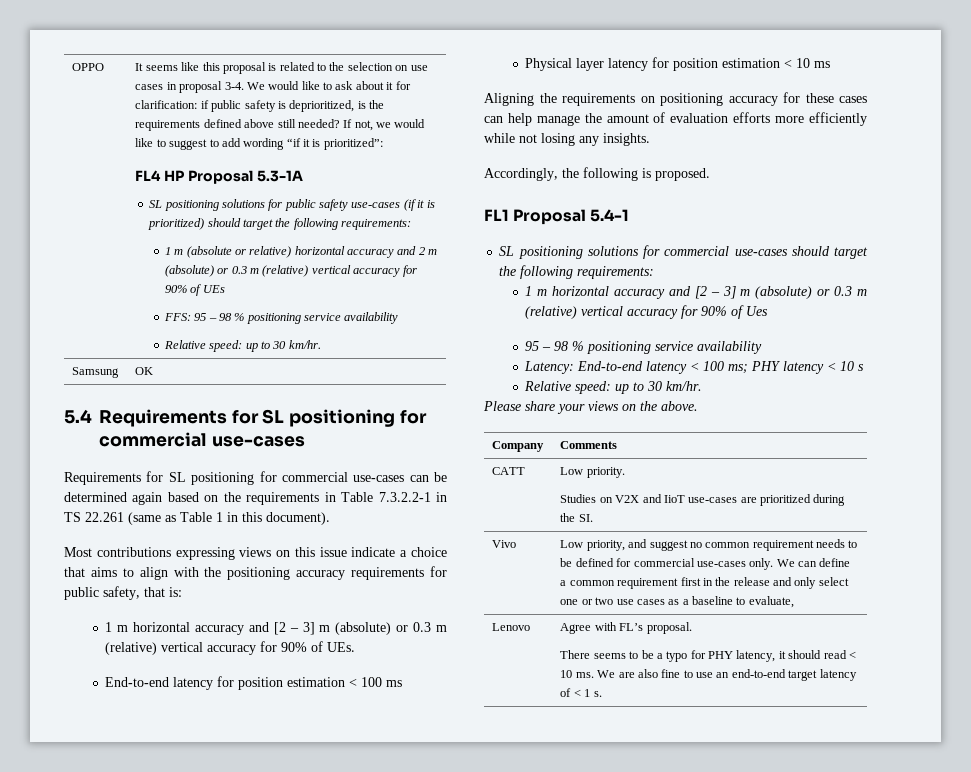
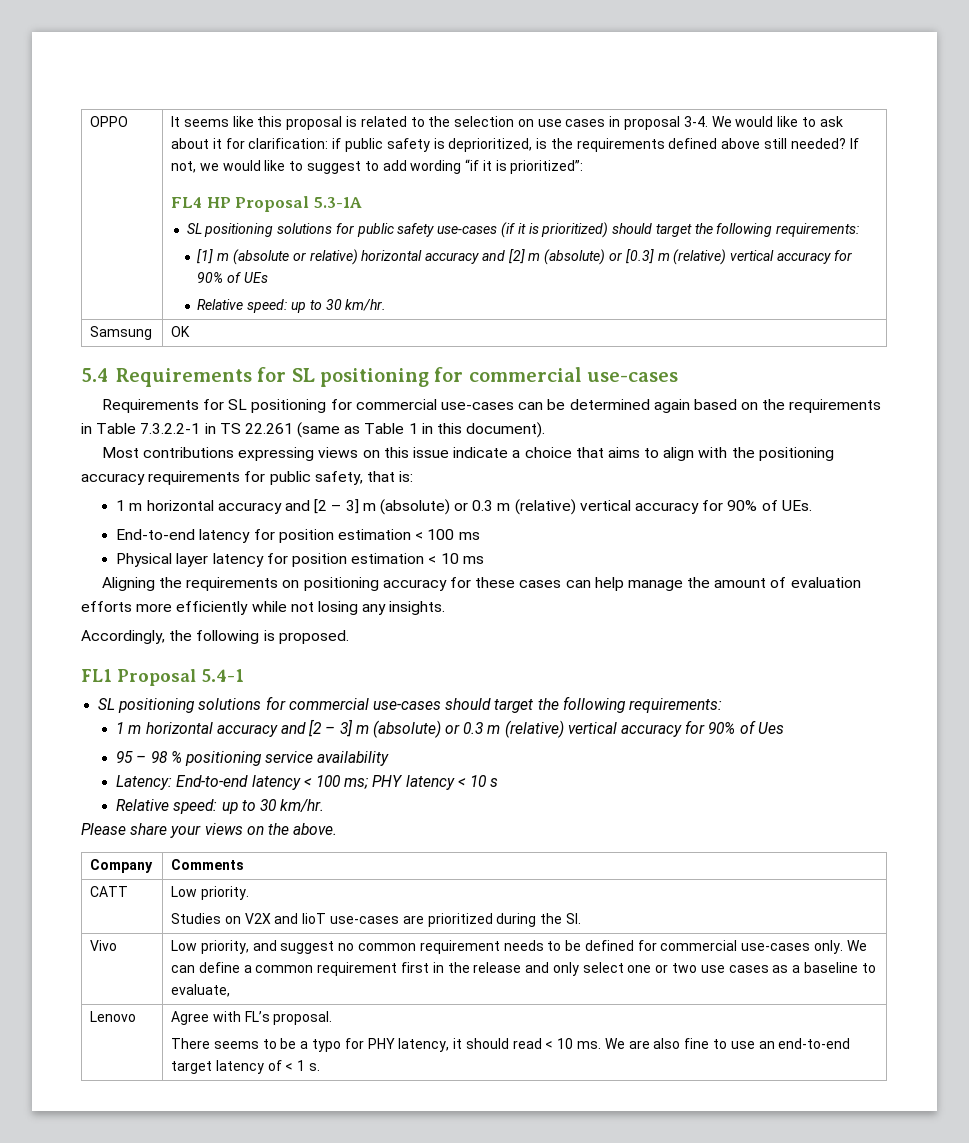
[164,247,171,255] 1 -> [197,249,214,264] [1]
[418,247,438,255] [164,265,247,277] 2 m (absolute) or 0.3 -> [508,249,654,265] [2] m (absolute) or [0.3]
[163,312,399,324] // FFS: 95 – 98 % positioning service availability -> (269, 277) none

